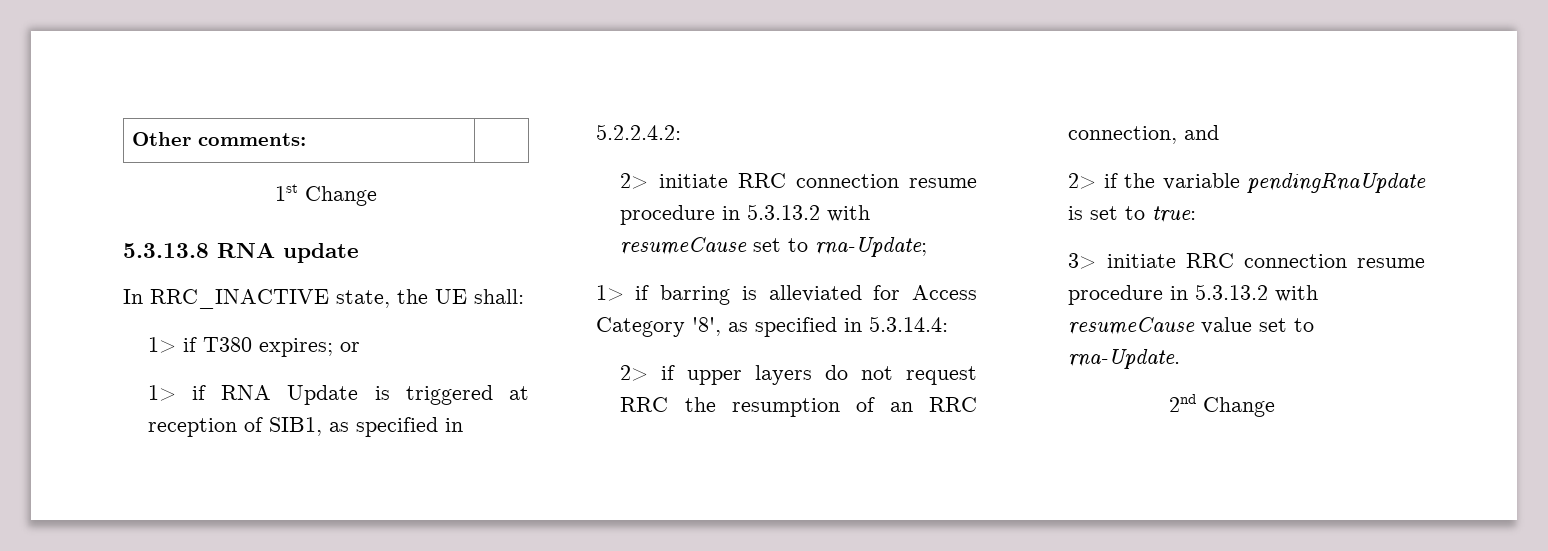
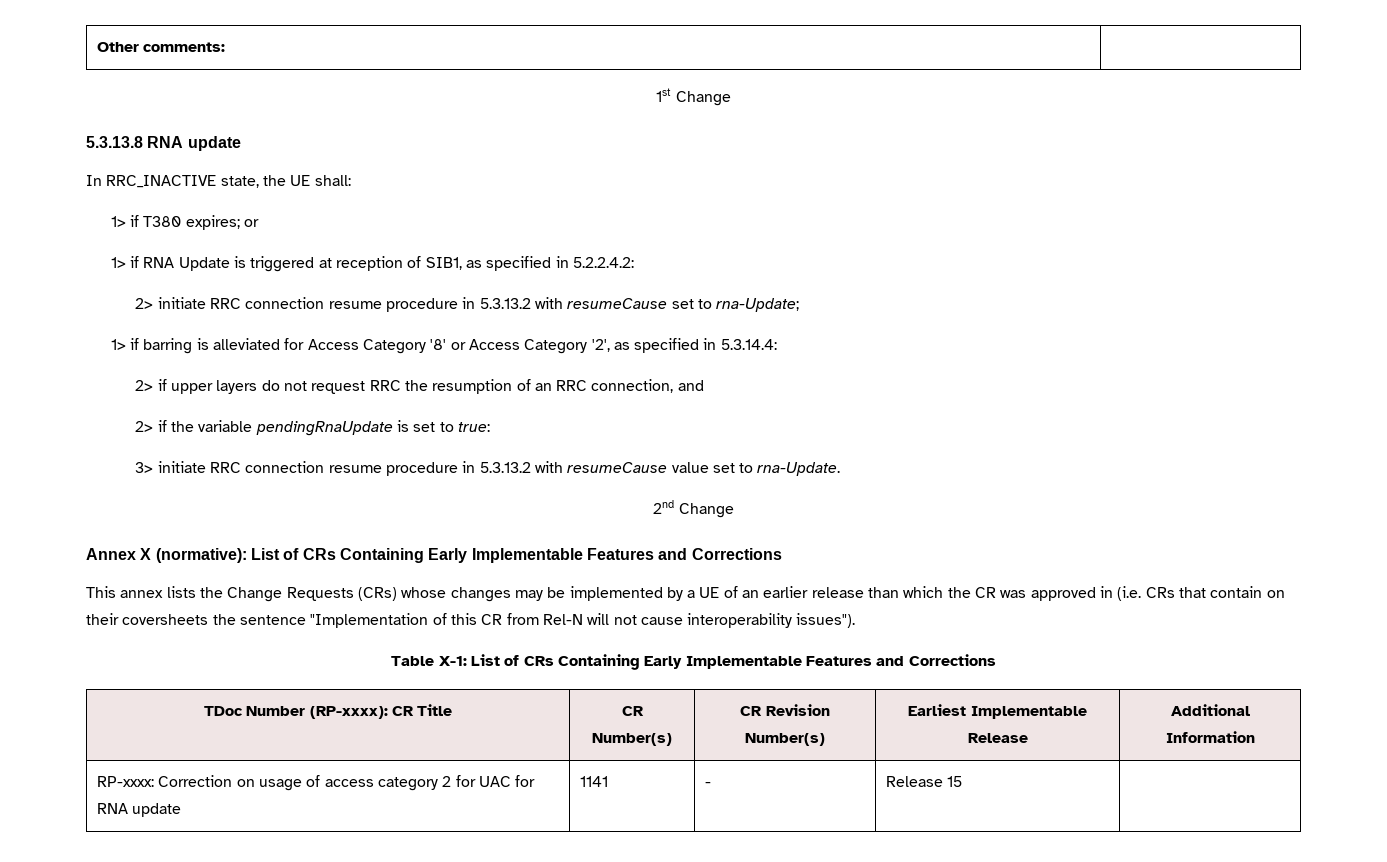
[691,317,721,336] '8', -> [430,339,610,354] '8' or Access Category '2',
(1275, 407) none -> [86,548,782,563] [86,586,1285,602] [86,613,856,628] [391,654,996,670] [203,704,453,719] [621,706,644,716] [592,733,672,746] [740,704,830,716] [745,733,825,746] [908,704,1087,719] [967,733,1028,743] [1170,704,1250,716] [1165,731,1255,743] [96,775,536,791] [96,803,182,817] [579,776,608,787] [704,782,711,787] [885,776,963,787] // Annex X (normative): List of CRs Containing Early Implementable Features and Corrections // This annex lists the Change Requests (CRs) whose changes may be implemented by a UE of an earlier release than which the CR was approved in (i.e. CRs that contain on their coversheets the sentence "Implementation of this CR from Rel-N will not cause interoperability issues"). // Table X-1: List of CRs Containing Early Implementable Features and Corrections // TDoc Number (RP-xxxx): CR Title | CR Number(s) | CR Revision Number(s) | Earliest Implementable Release | Additional Information // RP-xxxx: Correction on usage of access category 2 for UAC for RNA update | 1141 | - | Release 15 |

